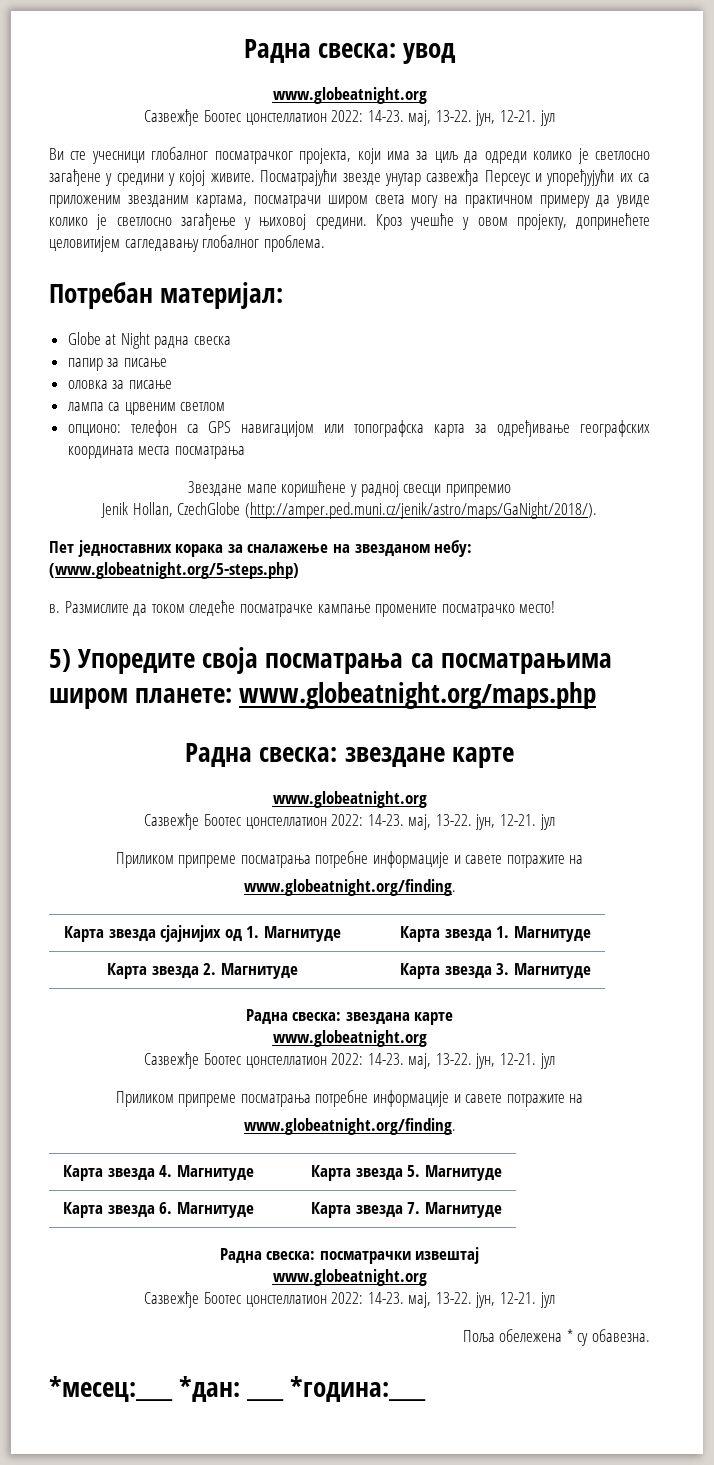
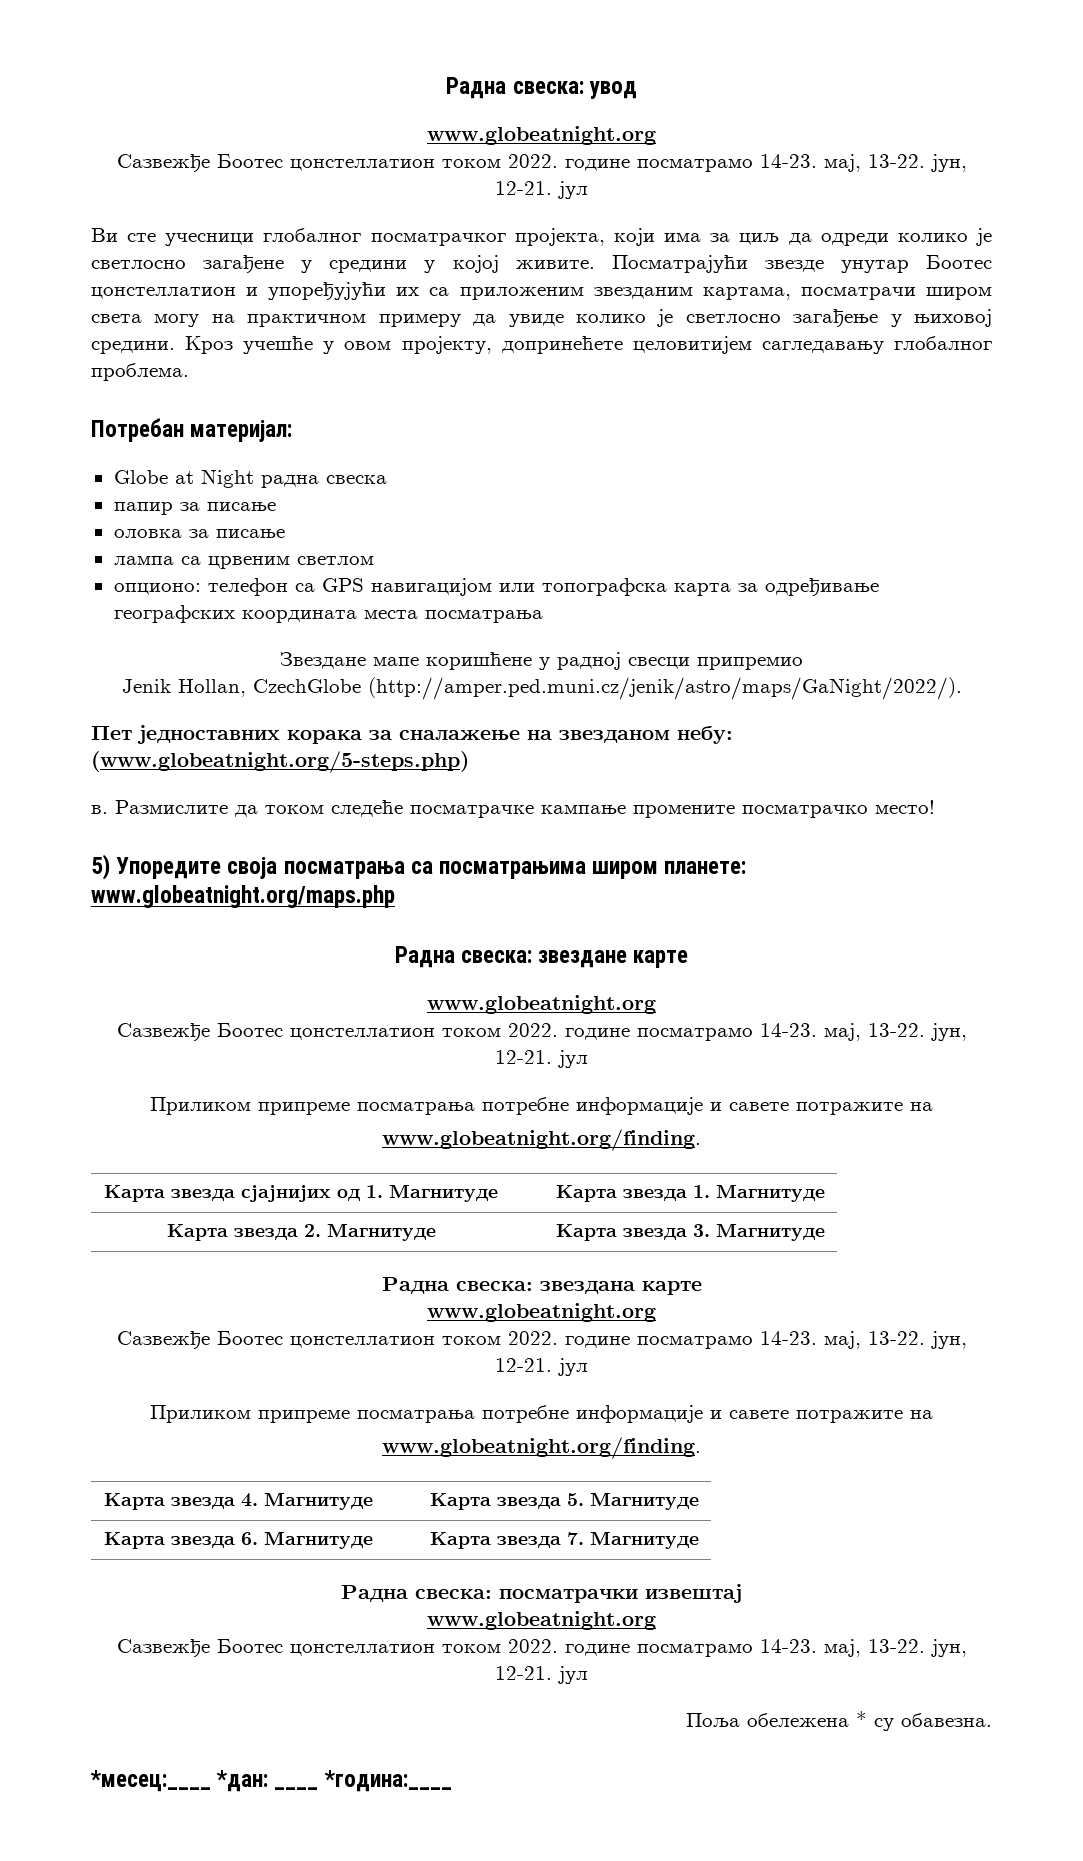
[331,110,364,122] 2022: -> [441,154,753,172] током 2022. године посматрамо
[426,169,530,186] сазвежђа Персеус -> [926,255,993,269] [91,287,236,299] Боотес цонстеллатион
[244,502,597,519] (http://amper.ped.muni.cz/jenik/astro/maps/GaNight/2018/). -> [367,677,962,700] (http://amper.ped.muni.cz/jenik/astro/maps/GaNight/2022/).
[331,814,364,826] 2022: -> [441,1023,753,1041] током 2022. године посматрамо
[331,1053,364,1065] 2022: -> [441,1331,753,1349] током 2022. године посматрамо
[331,1292,364,1304] 2022: -> [441,1639,753,1657] током 2022. године посматрамо

